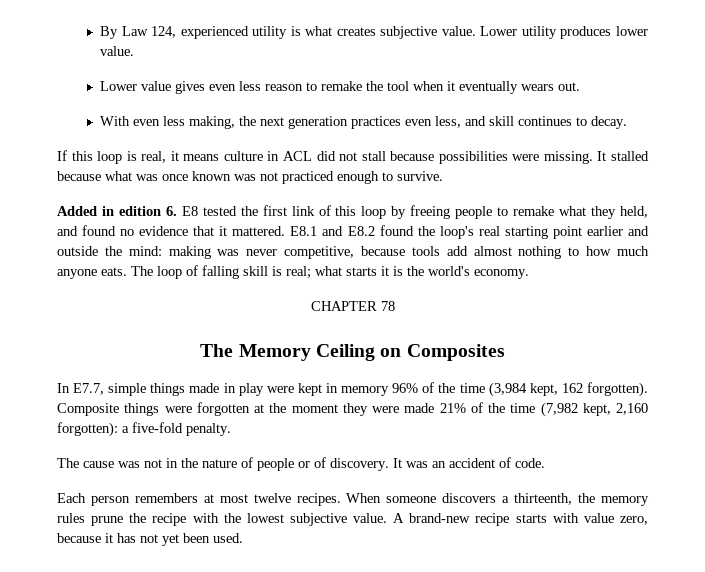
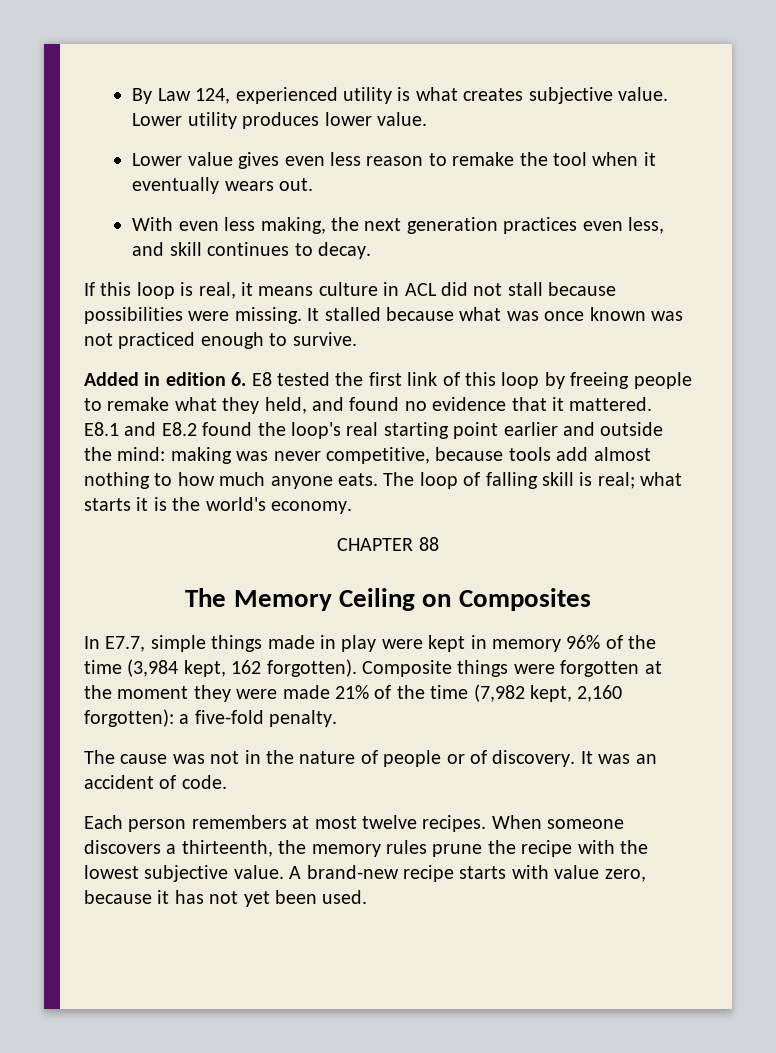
[380,301,395,311] 78 -> [418,537,439,551] 88

